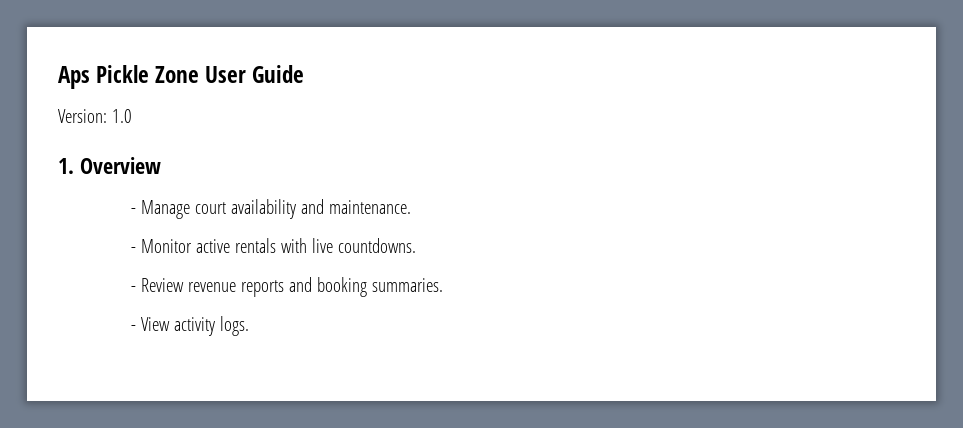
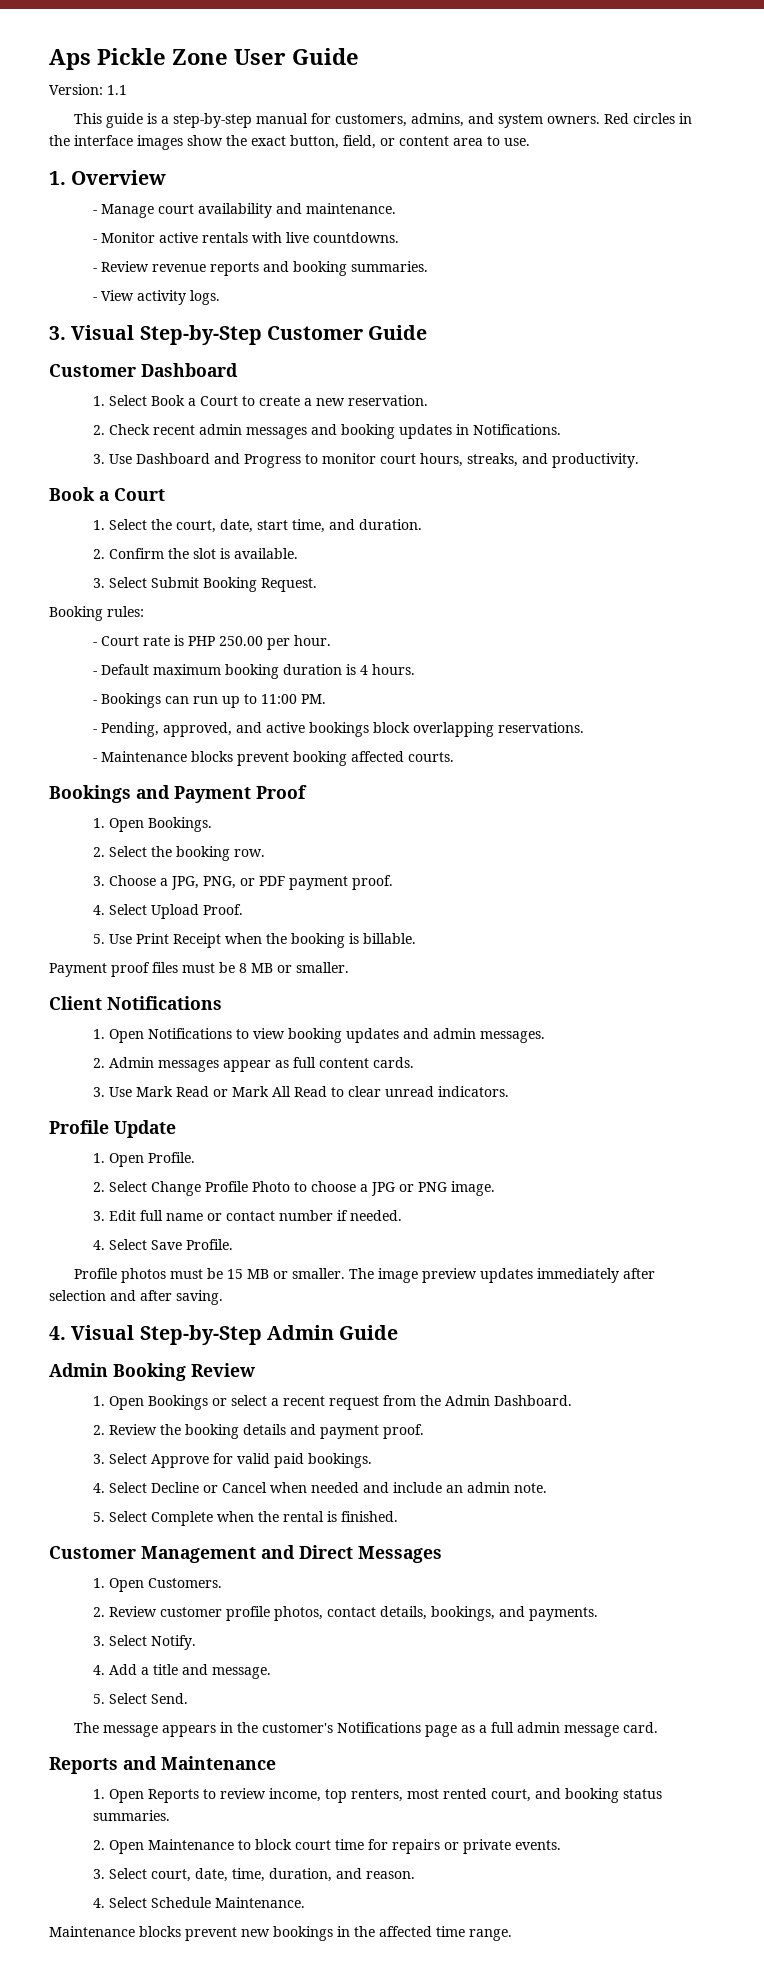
[111,109,132,123] 1.0 -> [107,85,127,95] [73,113,692,128] [49,135,530,150] 1.1 // This guide is a step-by-step manual for customers, admins, and system owners. Red circles in the interface images show the exact button, field, or content area to use.
(249, 326) none -> [49,325,428,345] [49,363,238,377] [92,395,428,406] [92,424,561,439] [92,453,639,468] [49,487,165,501] [92,519,422,533] [92,548,298,559] [92,577,317,592] [49,606,144,621] [92,635,331,650] [92,664,415,679] [92,693,326,708] [92,722,584,737] [92,751,454,766] [49,785,307,803] [92,817,212,832] [92,846,265,861] [92,875,393,890] [92,904,243,919] [92,933,416,948] [49,962,349,977] [49,996,222,1010] [92,1028,545,1043] [92,1057,414,1072] [92,1086,509,1097] [49,1120,176,1138] [92,1152,195,1167] [92,1181,495,1196] [92,1210,402,1221] [92,1239,233,1250] [73,1268,655,1283] [49,1290,223,1305] [49,1325,399,1345] [49,1363,255,1381] [92,1395,572,1410] [92,1424,424,1439] [92,1453,372,1468] [92,1482,547,1493] [92,1511,398,1526] [49,1545,442,1563] [92,1578,222,1592] [92,1606,598,1621] [92,1635,196,1650] [92,1664,271,1679] [92,1693,188,1704] [73,1722,658,1737] [49,1756,276,1774] [92,1788,662,1803] [92,1810,170,1821] [92,1839,561,1854] [92,1868,415,1882] [92,1897,305,1908] [49,1926,512,1941] // 3. Visual Step-by-Step Customer Guide // Customer Dashboard // 1. Select Book a Court to create a new reservation. // 2. Check recent admin messages and booking updates in Notifications. // 3. Use Dashboard and Progress to monitor court hours, streaks, and productivity. // Book a Court // 1. Select the court, date, start time, and duration. // 2. Confirm the slot is available. // 3. Select Submit Booking Request. // Booking rules: // - Court rate is PHP 250.00 per hour. // - Default maximum booking duration is 4 hours. // - Bookings can run up to 11:00 PM. // - Pending, approved, and active bookings block overlapping reservations. // - Maintenance blocks prevent booking affected courts. // Bookings and Payment Proof // 1. Open Bookings. // 2. Select the booking row. // 3. Choose a JPG, PNG, or PDF payment proof. // 4. Select Upload Proof. // 5. Use Print Receipt when the booking is billable. // Payment proof files must be 8 MB or smaller. // Client Notifications // 1. Open Notifications to view booking updates and admin messages. // 2. Admin messages appear as full content cards. // 3. Use Mark Read or Mark All Read to clear unread indicators. // Profile Update // 1. Open Profile. // 2. Select Change Profile Photo to choose a JPG or PNG image. // 3. Edit full name or contact number if needed. // 4. Select Save Profile. // Profile photos must be 15 MB or smaller. The image preview updates immediately after selection and after saving. // 4. Visual Step-by-Step Admin Guide // Admin Booking Review // 1. Open Bookings or select a recent request from the Admin Dashboard. // 2. Review the booking details and payment proof. // 3. Select Approve for valid paid bookings. // 4. Select Decline or Cancel when needed and include an admin note. // 5. Select Complete when the rental is finished. // Customer Management and Direct Messages // 1. Open Customers. // 2. Review customer profile photos, contact details, bookings, and payments. // 3. Select Notify. // 4. Add a title and message. // 5. Select Send. // The message appears in the customer's Notifications page as a full admin message card. // Reports and Maintenance // 1. Open Reports to review income, top renters, most rented court, and booking status summaries. // 2. Open Maintenance to block court time for repairs or private events. // 3. Select court, date, time, duration, and reason. // 4. Select Schedule Maintenance. // Maintenance blocks prevent new bookings in the affected time range.

